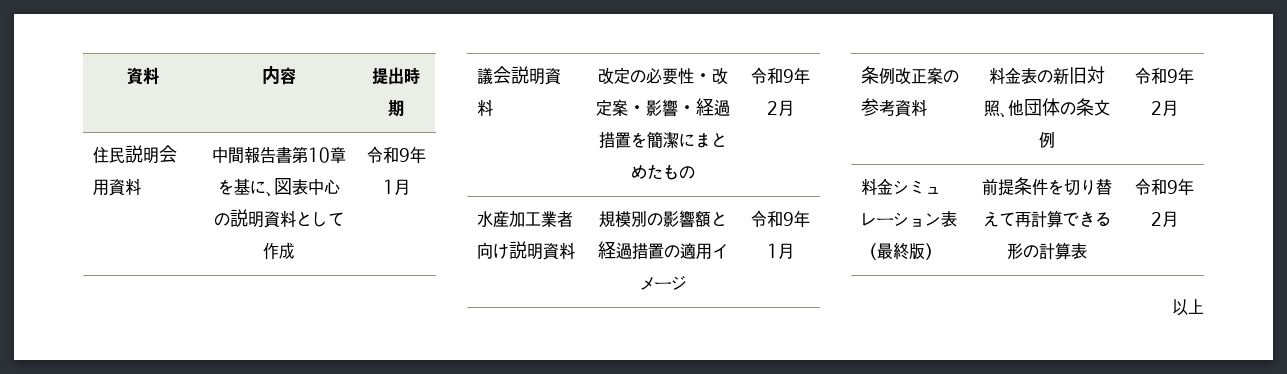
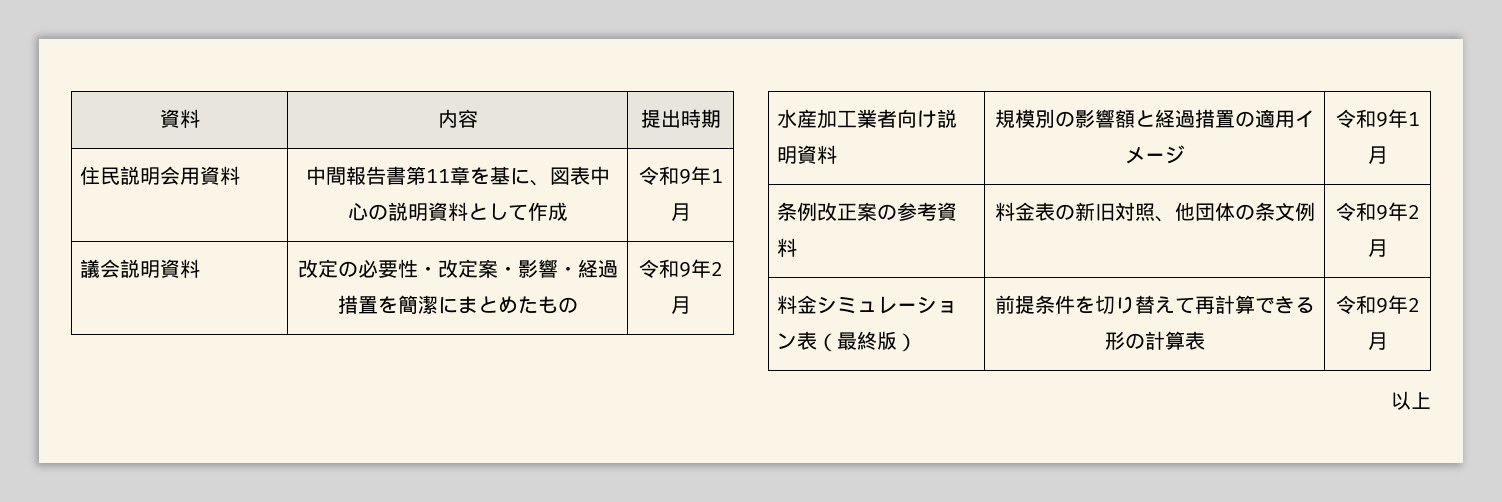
[308,147,330,163] 10 -> [425,169,450,183] 11

